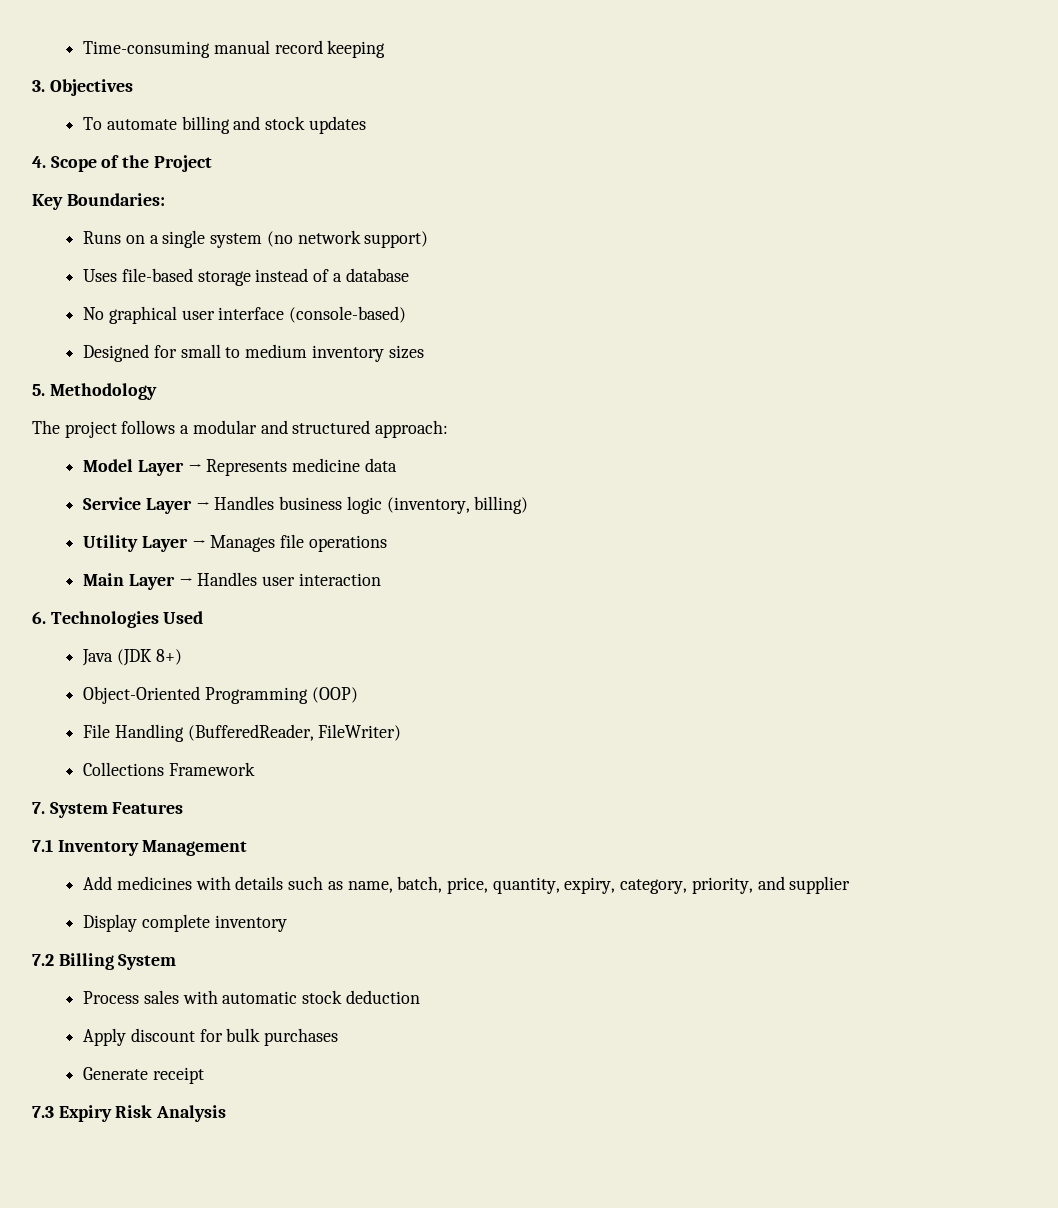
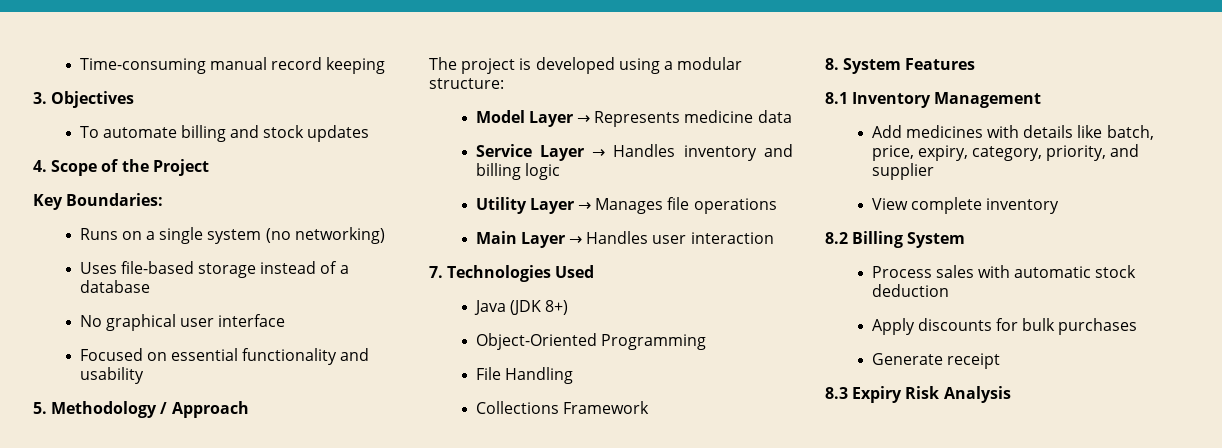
[297,230,429,248] network support) -> [294,227,385,244] networking)
[289,306,407,323] [83,344,424,362] (console-based) // Designed for small to medium inventory sizes -> [79,348,370,365] [79,367,144,384] // Focused on essential functionality and usability
(157, 391) none -> [160,401,249,418] / Approach
[121,420,449,438] follows a modular and structured approach: -> [519,57,743,74] [429,78,504,89] is developed using a modular structure:
[279,496,343,510] business -> [683,144,793,161] [475,163,521,180] inventory and billing
[386,496,529,514] (inventory, billing) -> (560, 171) none
[32,611,46,624] 6. -> [429,266,443,278] 7.
[311,687,358,703] (OOP) -> (706, 342) none
[187,724,402,741] (BufferedReader, FileWriter) -> (573, 375) none
[32,802,45,814] 7. -> [825,58,839,70] 8.
[32,839,53,852] 7.1 -> [825,92,848,104] 8.1
[288,876,393,893] such as name, -> [1077,125,1103,138] like
[492,877,560,894] quantity, -> (914, 153) none
[83,914,138,932] Display -> [871,198,908,210] View
[32,954,54,966] 7.2 -> [825,232,848,244] 8.2
[130,1028,195,1042] discount -> [917,318,992,331] discounts
[32,1106,54,1118] 7.3 -> [825,387,848,399] 8.3

